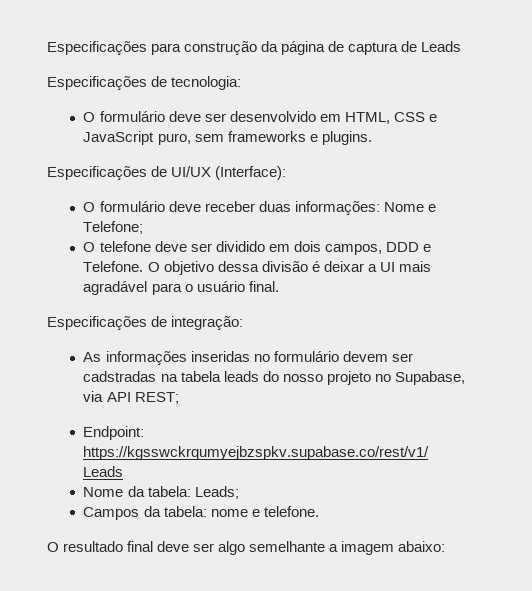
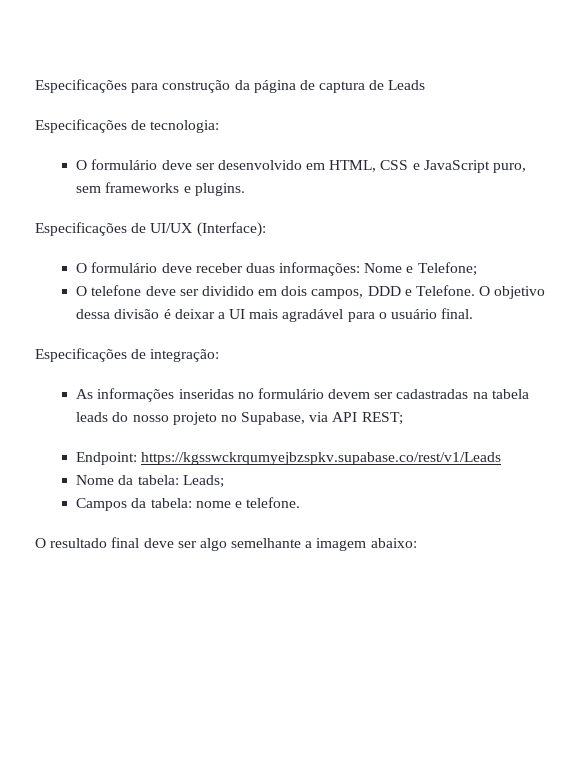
[83,371,157,382] cadstradas -> [396,389,469,399] cadastradas

